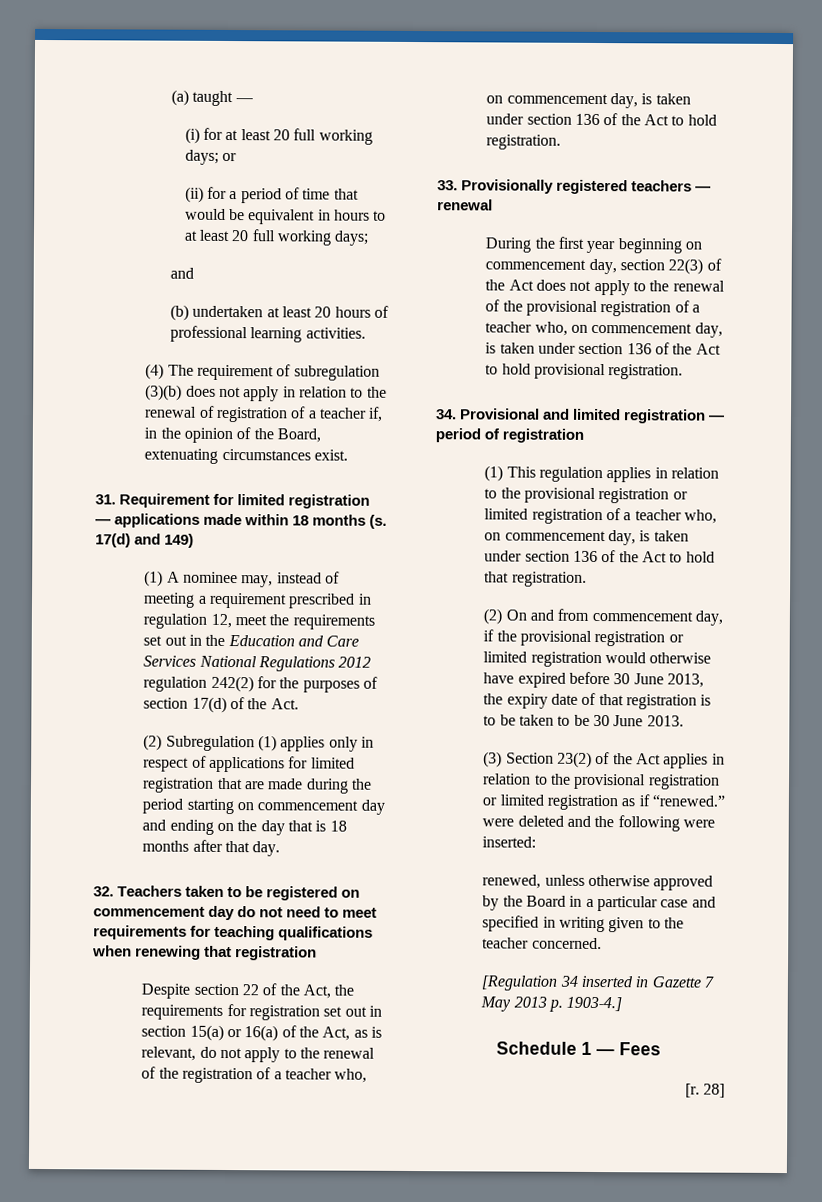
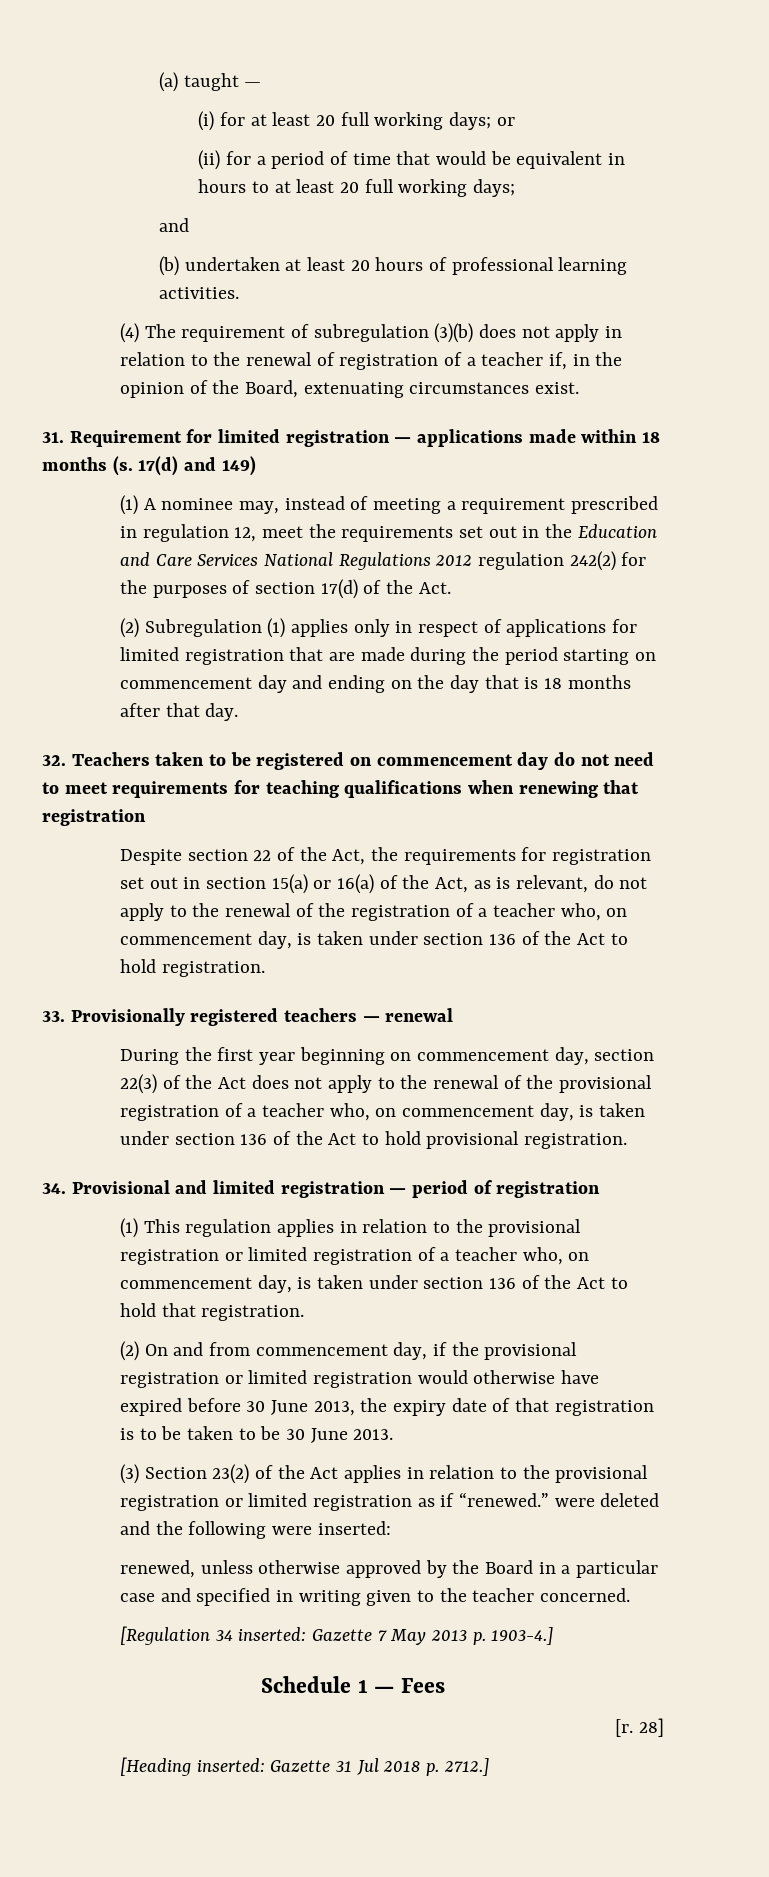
[581,975,649,988] inserted in -> [238,1627,307,1641] inserted:
(725, 1090) none -> [120,1757,489,1776] // [Heading inserted: Gazette 31 Jul 2018 p. 2712.]

